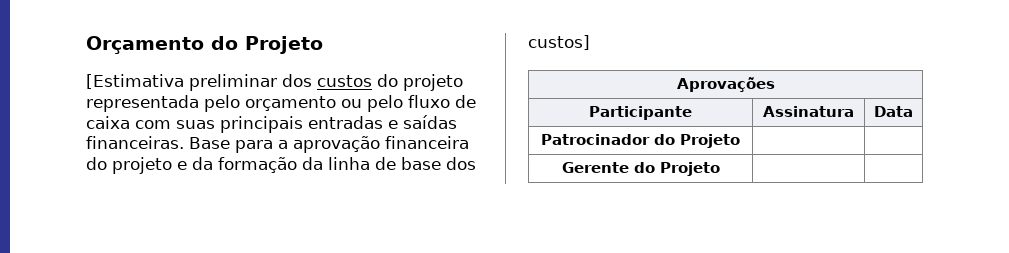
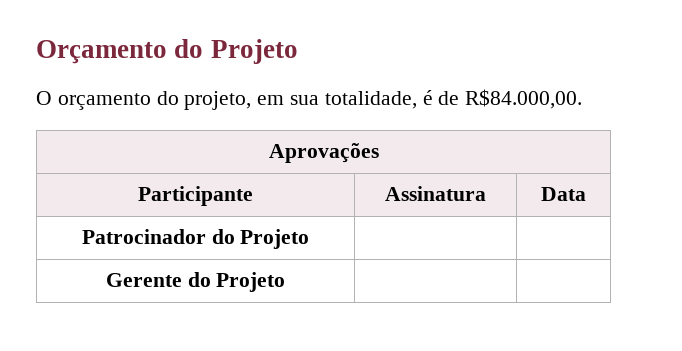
[86,74,463,91] [86,95,476,112] [86,115,457,133] [86,136,469,153] [86,157,476,174] [528,35,590,50] [Estimativa preliminar dos custos do projeto representada pelo orçamento ou pelo fluxo de caixa com suas principais entradas e saídas financeiras. Base para a aprovação financeira do projeto e da formação da linha de base dos custos] -> [36,89,583,110] O orçamento do projeto, em sua totalidade, é de R$84.000,00.

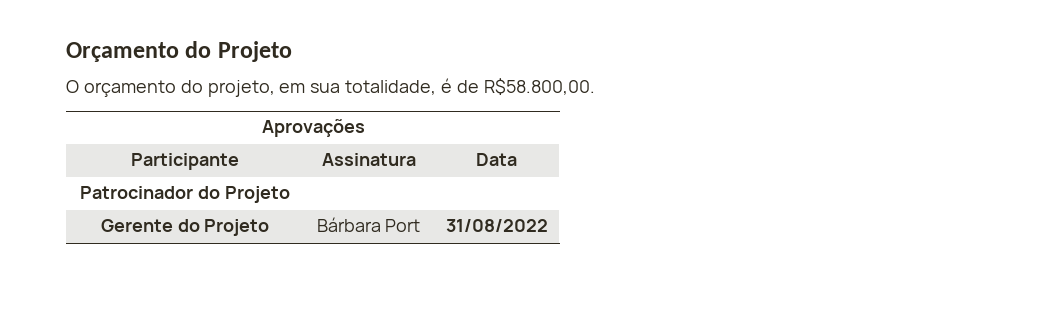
[465,89,583,109] R$84.000,00. -> [483,78,595,95] R$58.800,00.
(286, 282) | -> [316,217,421,232] [445,219,548,232] Bárbara Port | 31/08/2022

